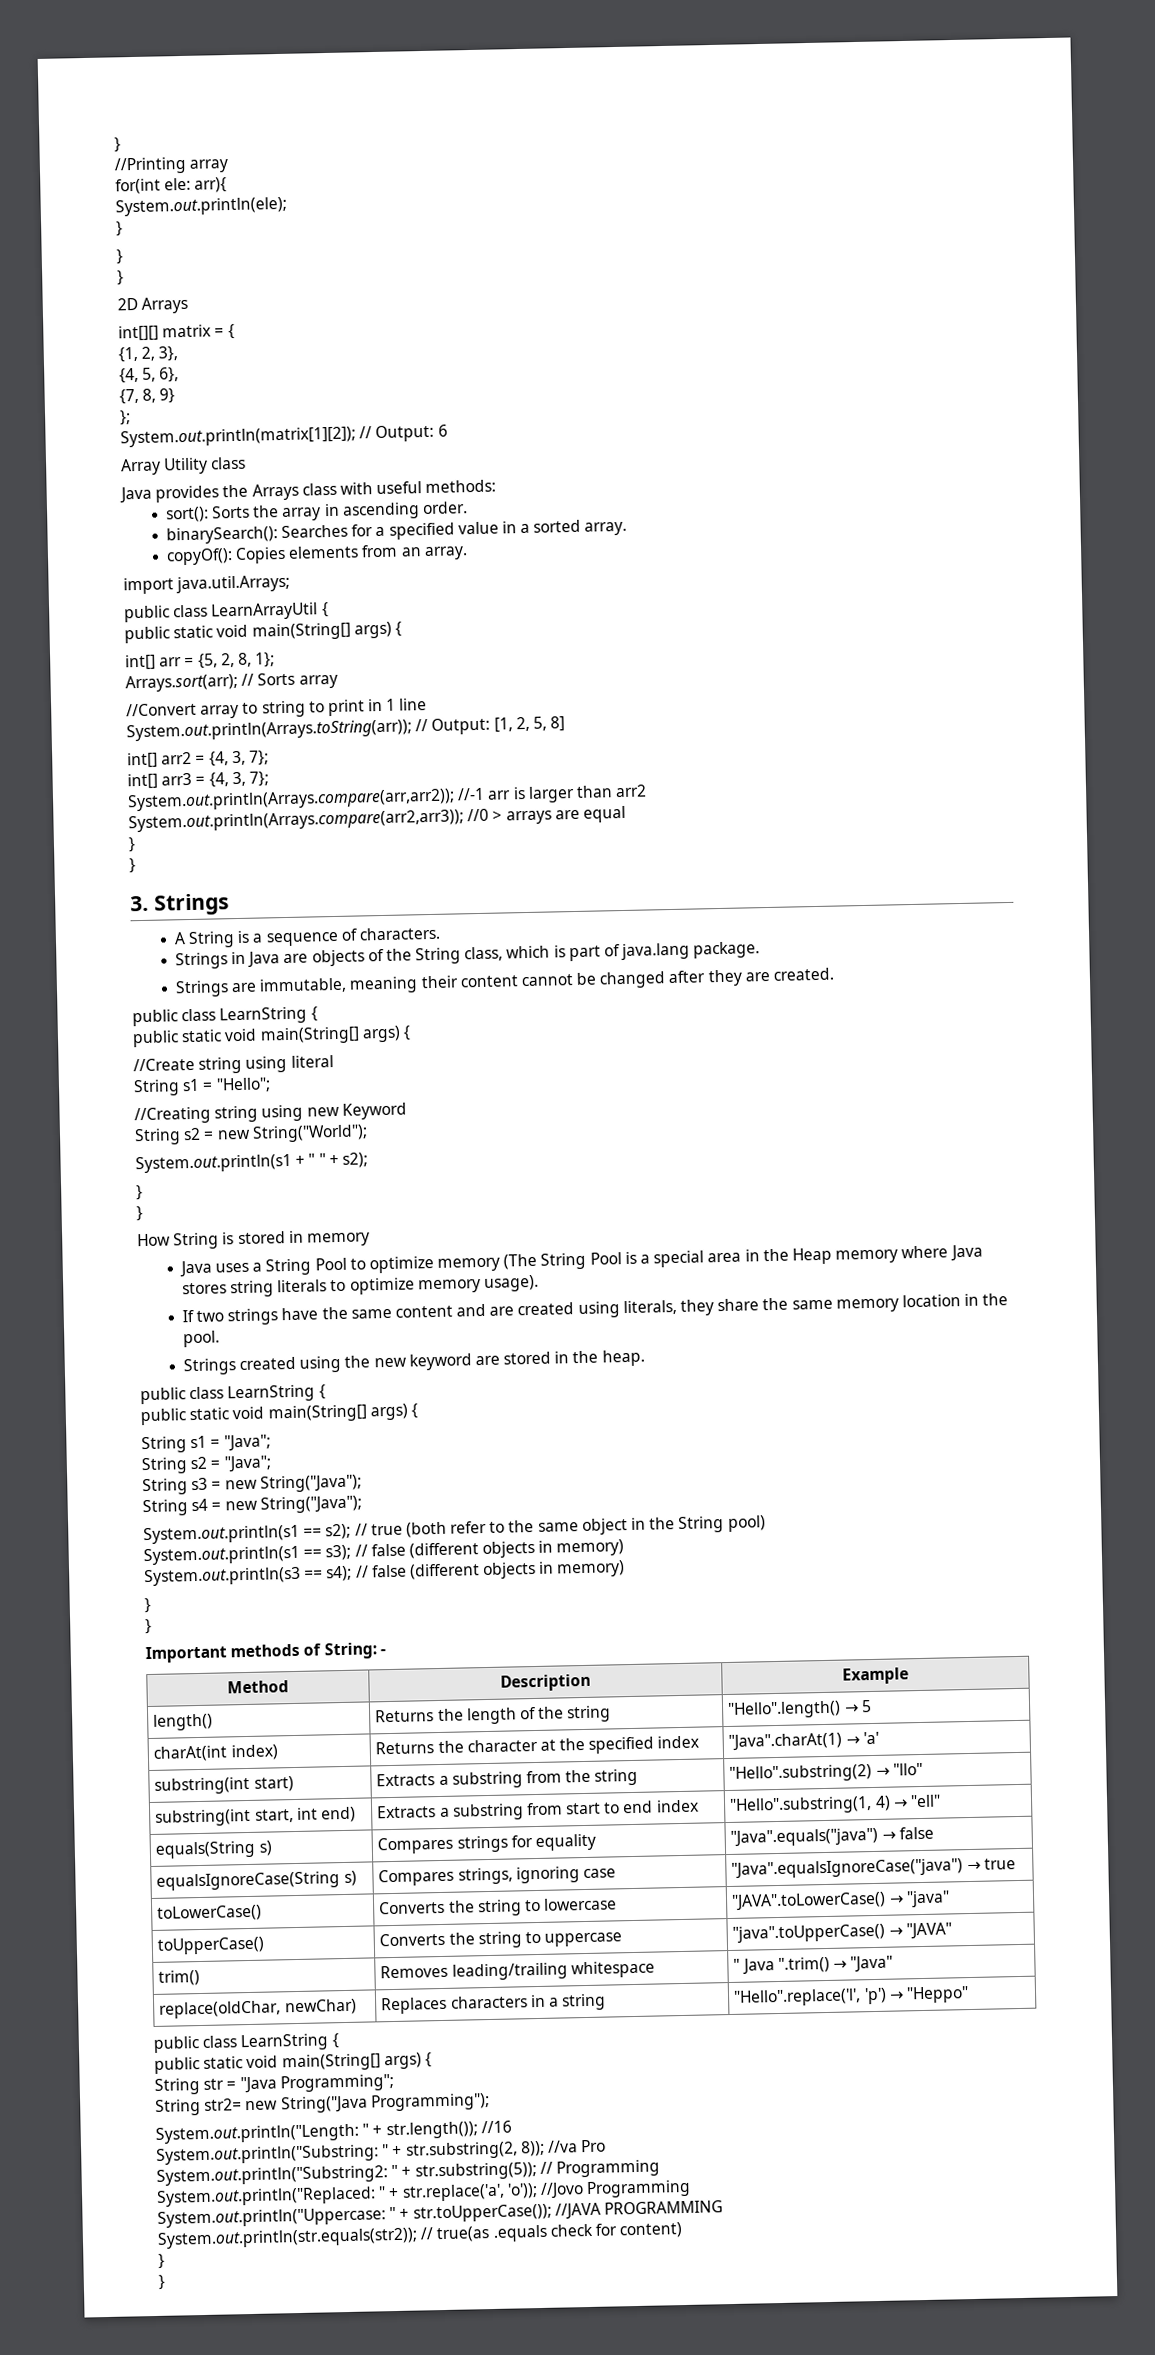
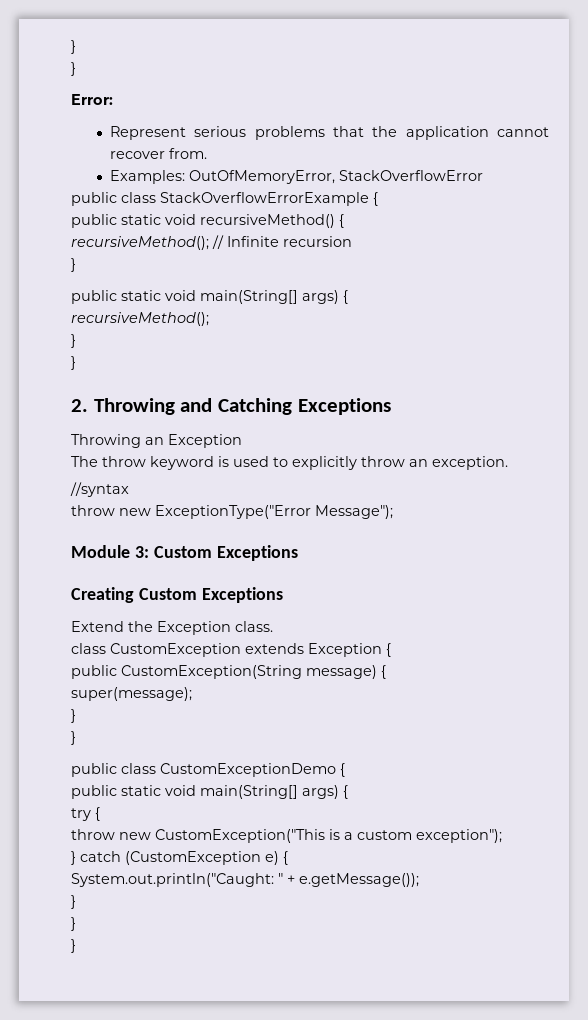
[114,137,121,153] [114,156,230,175] [115,177,228,195] [115,196,287,217] [116,221,123,237] [116,249,123,265] [117,270,124,286] [117,296,189,314] [118,323,235,342] [118,346,179,363] [119,367,180,384] [119,388,176,405] [119,410,131,426] [120,424,448,448] [120,456,247,476] [119,479,497,504] [164,501,468,523] [165,519,628,545] [165,544,468,566] [123,574,291,595] [124,602,329,623] [124,621,402,644] [125,652,276,671] [125,672,338,693] [126,698,428,719] [126,716,566,742] [127,750,269,769] [127,771,269,790] [127,784,648,812] [128,805,626,833] [128,837,136,853] [129,858,136,874] [130,893,229,916] [173,926,441,949] [174,941,761,970] [174,967,835,998] [132,1006,318,1027] [132,1025,411,1048] [133,1055,334,1074] [133,1077,271,1097] [134,1102,407,1125] [134,1124,368,1146] [135,1152,368,1174] [136,1185,143,1201] [136,1206,143,1222] [137,1230,370,1250] [178,1244,983,1278] [181,1274,539,1298] [181,1293,1009,1326] [182,1330,220,1348] [182,1349,645,1376] [140,1384,326,1405] [140,1403,418,1426] [141,1434,271,1454] [141,1455,272,1475] [142,1474,362,1496] [142,1495,362,1517] [143,1515,766,1545] [143,1539,625,1566] [144,1560,626,1587] [144,1597,151,1614] [145,1618,152,1635] [145,1642,386,1664] [227,1680,289,1694] [499,1673,591,1692] [842,1667,909,1685] [153,1713,214,1731] [375,1705,612,1725] [727,1700,872,1719] [153,1744,279,1762] [375,1735,700,1755] [728,1731,879,1751] [154,1776,294,1795] [376,1768,639,1789] [729,1762,923,1783] [155,1806,356,1827] [377,1799,699,1821] [729,1794,941,1815] [155,1840,273,1859] [377,1833,596,1855] [730,1826,934,1847] [156,1870,357,1891] [378,1866,616,1887] [731,1858,1016,1879] [157,1904,263,1922] [379,1897,618,1917] [731,1890,950,1911] [157,1936,266,1955] [379,1931,623,1949] [732,1922,952,1943] [158,1970,201,1986] [380,1960,655,1981] [733,1955,894,1975] [159,1998,357,2019] [381,1993,607,2015] [733,1986,969,2007] [153,2033,340,2053] [154,2052,432,2074] [154,2074,394,2095] [155,2093,490,2116] [155,2120,512,2144] [156,2139,607,2165] [156,2159,660,2186] [156,2179,692,2207] [157,2200,723,2228] [157,2222,684,2249] } // //Printing array // for(int ele: arr){ // System.out.println(ele); // } // } // } // 2D Arrays // int[][] matrix = { // {1, 2, 3}, // {4, 5, 6}, // {7, 8, 9} // }; // System.out.println(matrix[1][2]); // Output: 6 // Array Utility class // Java provides the Arrays class with useful methods: // sort(): Sorts the array in ascending order. // binarySearch(): Searches for a specified value in a sorted array. // copyOf(): Copies elements from an array. // import java.util.Arrays; // public class LearnArrayUtil { // public static void main(String[] args) { // int[] arr = {5, 2, 8, 1}; // Arrays.sort(arr); // Sorts array // //Convert array to string to print in 1 line // System.out.println(Arrays.toString(arr)); // Output: [1, 2, 5, 8] // int[] arr2 = {4, 3, 7}; // int[] arr3 = {4, 3, 7}; // System.out.println(Arrays.compare(arr,arr2)); //-1 arr is larger than arr2 // System.out.println(Arrays.compare(arr2,arr3)); //0 > arrays are equal // } // } // 3. Strings // A String is a sequence of characters. // Strings in Java are objects of the String class, which is part of java.lang package. // Strings are immutable, meaning their content cannot be changed after they are created. // public class LearnString { // public static void main(String[] args) { // //Create string using literal // String s1 = "Hello"; // //Creating string using new Keyword // String s2 = new String("World"); // System.out.println(s1 + " " + s2); // } // } // How String is stored in memory // Java uses a String Pool to optimize memory (The String Pool is a special area in the Heap memory where Java stores string literals to optimize memory usage). // If two strings have the same content and are created using literals, they share the same memory location in the pool. // Strings created using the new keyword are stored in the heap. // public class LearnString { // public static void main(String[] args) { // String s1 = "Java"; // String s2 = "Java"; // String s3 = new String("Java"); // String s4 = new String("Java"); // System.out.println(s1 == s2); // true (both refer to the same object in the String pool) // System.out.println(s1 == s3); // false (different objects in memory) // System.out.println(s3 == s4); // false (different objects in memory) // } // } // Important methods of String: - // Method | Description | Example // length() | Returns the length of the string | "Hello".length() → 5 // charAt(int index) | Returns the character at the specified index | "Java".charAt(1) → 'a' // substring(int start) | Extracts a substring from the string | "Hello".substring(2) → "llo" // substring(int start, int end) | Extracts a substring from start to end index | "Hello".substring(1, 4) → "ell" // equals(String s) | Compares strings for equality | "Java".equals("java") → false // equalsIgnoreCase(String s) | Compares strings, ignoring case | "Java".equalsIgnoreCase("java") → true // toLowerCase() | Converts the string to lowercase | "JAVA".toLowerCase() → "java" // toUpperCase() | Converts the string to uppercase | "java".toUpperCase() → "JAVA" // trim() | Removes leading/trailing whitespace | " Java ".trim() → "Java" // replace(oldChar, newChar) | Replaces characters in a string | "Hello".replace('l', 'p') → "Heppo" // public class LearnString { // public static void main(String[] args) { // String str = "Java Programming"; // String str2= new String("Java Programming"); // System.out.println("Length: " + str.length()); //16 // System.out.println("Substring: " + str.substring(2, 8)); //va Pro // System.out.println("Substring2: " + str.substring(5)); // Programming // System.out.println("Replaced: " + str.replace('a', 'o')); //Jovo Programming // System.out.println("Uppercase: " + str.toUpperCase()); //JAVA PROGRAMMING // System.out.println(str.equals(str2)); // true(as .equals check for content) -> [71,40,76,54] [71,62,76,76] [71,94,113,105] [109,126,549,140] [109,148,207,159] [109,170,483,184] [71,192,378,206] [71,214,344,228] [71,235,352,250] [71,258,76,272] [71,290,348,304] [71,312,209,326] [71,334,76,348] [71,356,76,370] [71,398,391,415] [71,434,242,448] [71,456,508,470] [70,482,129,497] [71,505,393,519] [71,545,298,561] [71,587,283,603] [71,621,273,635] [71,643,391,657] [71,665,386,679] [71,687,192,701] [71,709,76,723] [71,731,76,745] [71,763,345,777] [71,785,348,799] [71,807,100,821] [71,829,502,843] [71,851,288,865] [71,873,419,887] [71,895,76,909] } // } // Error: // Represent serious problems that the application cannot recover from. // Examples: OutOfMemoryError, StackOverflowError // public class StackOverflowErrorExample { // public static void recursiveMethod() { // recursiveMethod(); // Infinite recursion // } // public static void main(String[] args) { // recursiveMethod(); // } // } // 2. Throwing and Catching Exceptions // Throwing an Exception // The throw keyword is used to explicitly throw an exception. // //syntax // throw new ExceptionType("Error Message"); // Module 3: Custom Exceptions // Creating Custom Exceptions // Extend the Exception class. // class CustomException extends Exception { // public CustomException(String message) { // super(message); // } // } // public class CustomExceptionDemo { // public static void main(String[] args) { // try { // throw new CustomException("This is a custom exception"); // } catch (CustomException e) { // System.out.println("Caught: " + e.getMessage()); // }

